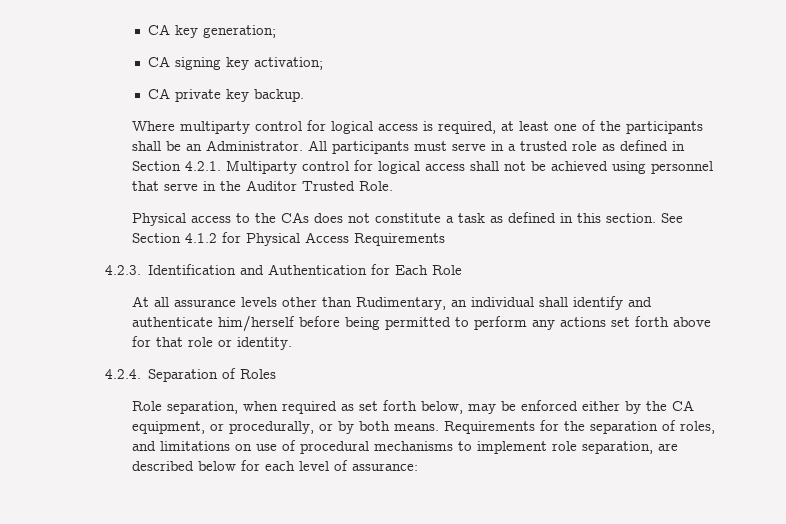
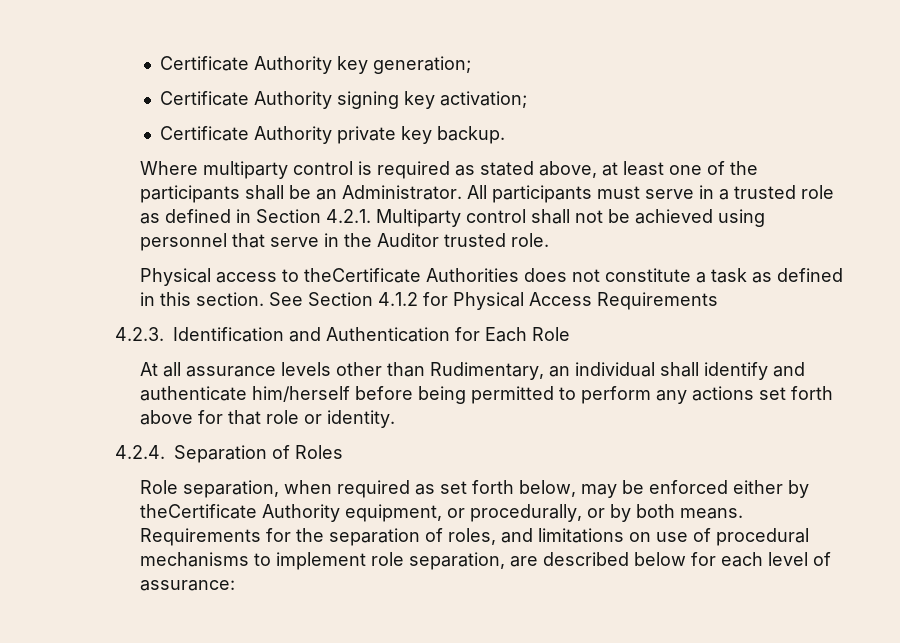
[148,24,171,35] CA -> [159,56,332,74] Certificate Authority
[148,56,171,67] CA -> [159,91,332,109] Certificate Authority
[148,88,171,99] CA -> [159,126,332,144] Certificate Authority
[307,120,497,134] for logical access is required, -> [358,161,598,179] is required as stated above,
[354,160,466,174] for logical access -> (527, 216) none
[302,181,394,191] Trusted Role. -> [444,233,550,247] trusted role.
[255,212,310,223] the CAs -> [304,268,520,283] theCertificate Authorities
[646,400,695,411] the CA -> [140,504,341,522] theCertificate Authority

